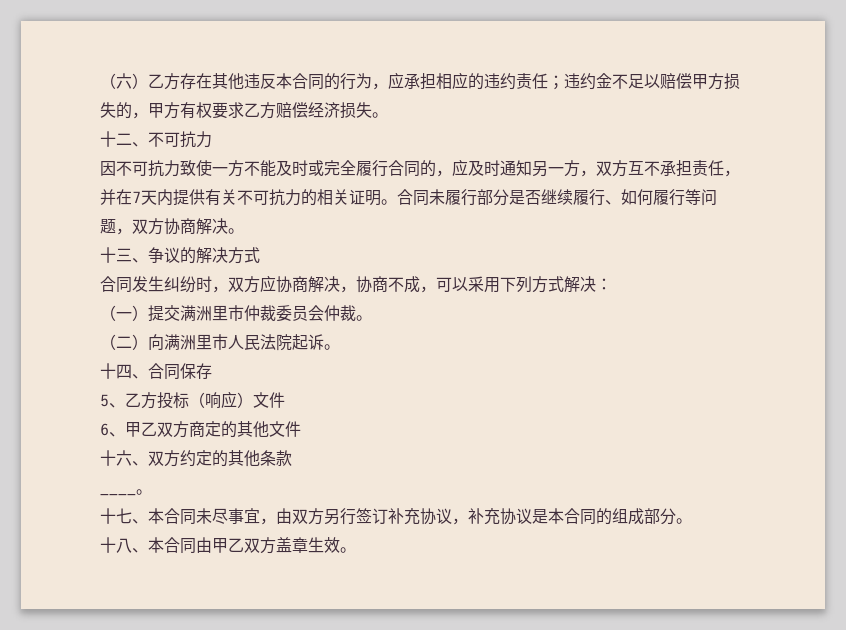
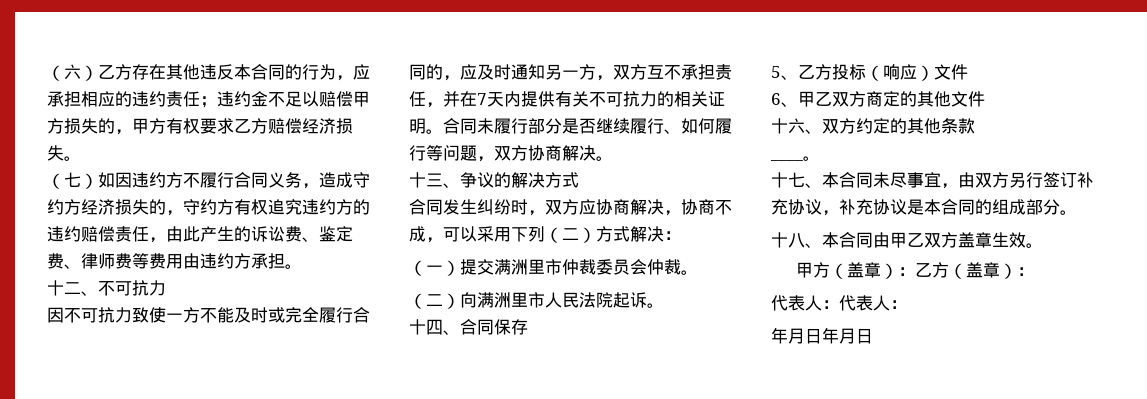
(388, 115) none -> [47,172,370,189] [47,199,370,216] [47,226,353,243] [47,253,302,269] // （七）如因违约方不履行合同义务，造成守约方经济损失的，守约方有权追究违约方的违约赔偿责任，由此产生的诉讼费、鉴定费、律师费等费用由违约方承担。
(532, 284) none -> [545,227,596,243] （二）
(356, 550) none -> [795,262,1034,279] [771,295,907,311] [771,327,873,344] // 甲方（盖章）：乙方（盖章）： // 代表人：代表人： // 年月日年月日

